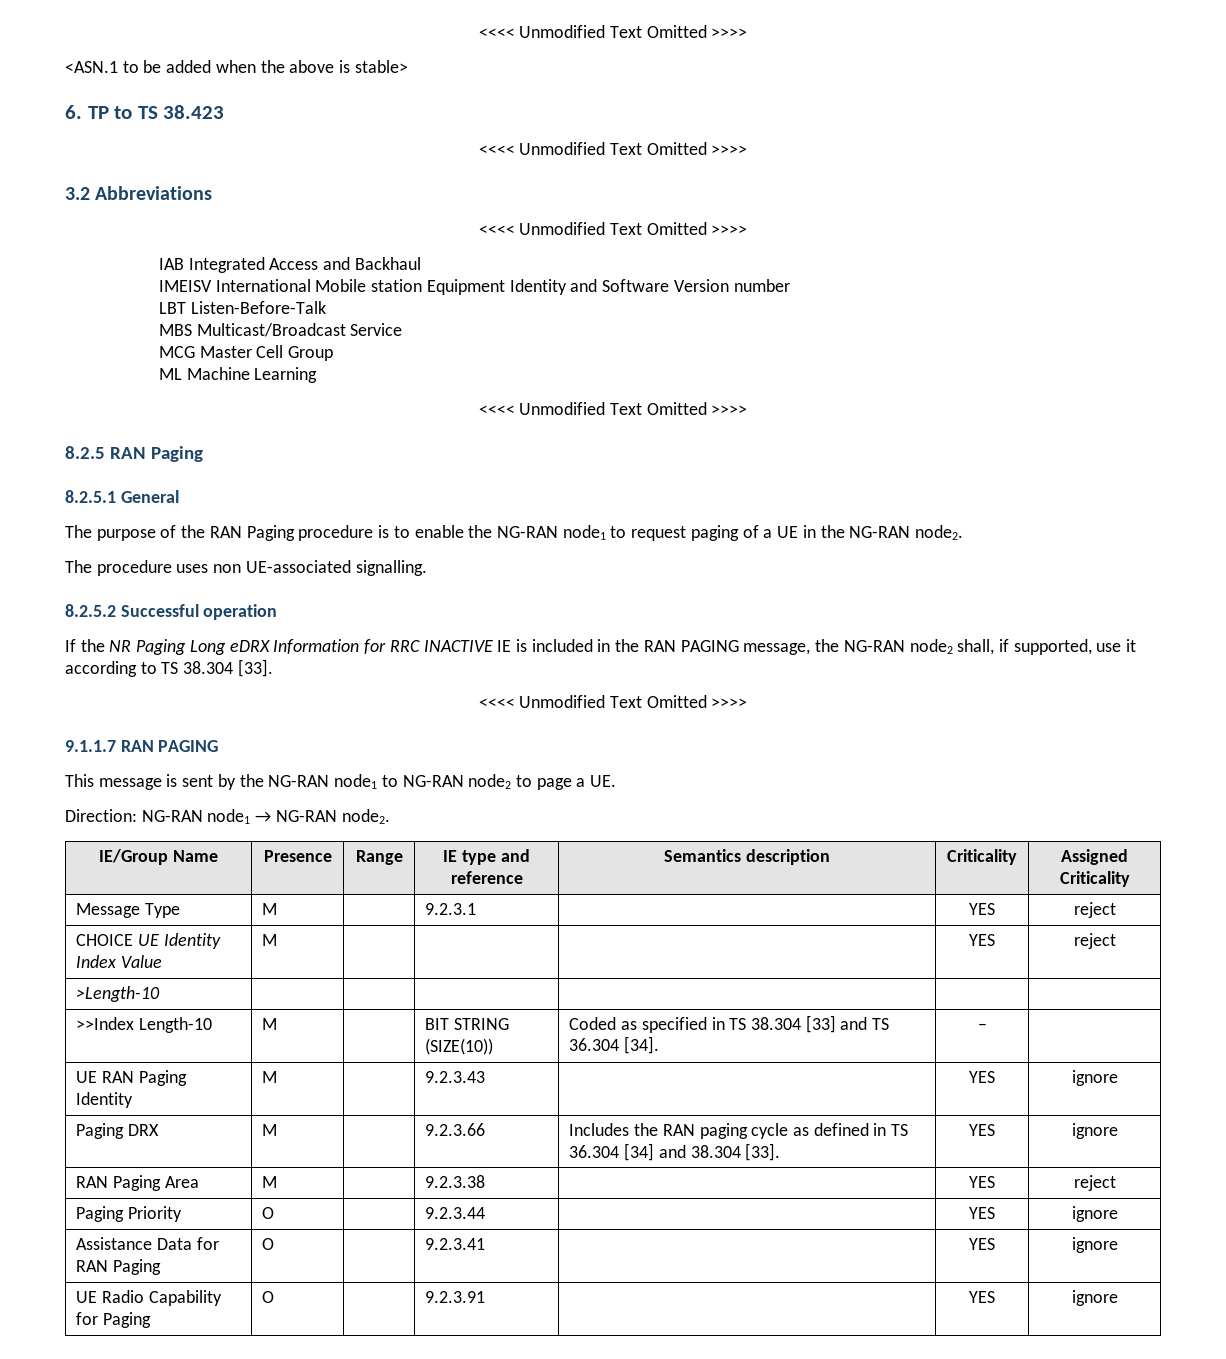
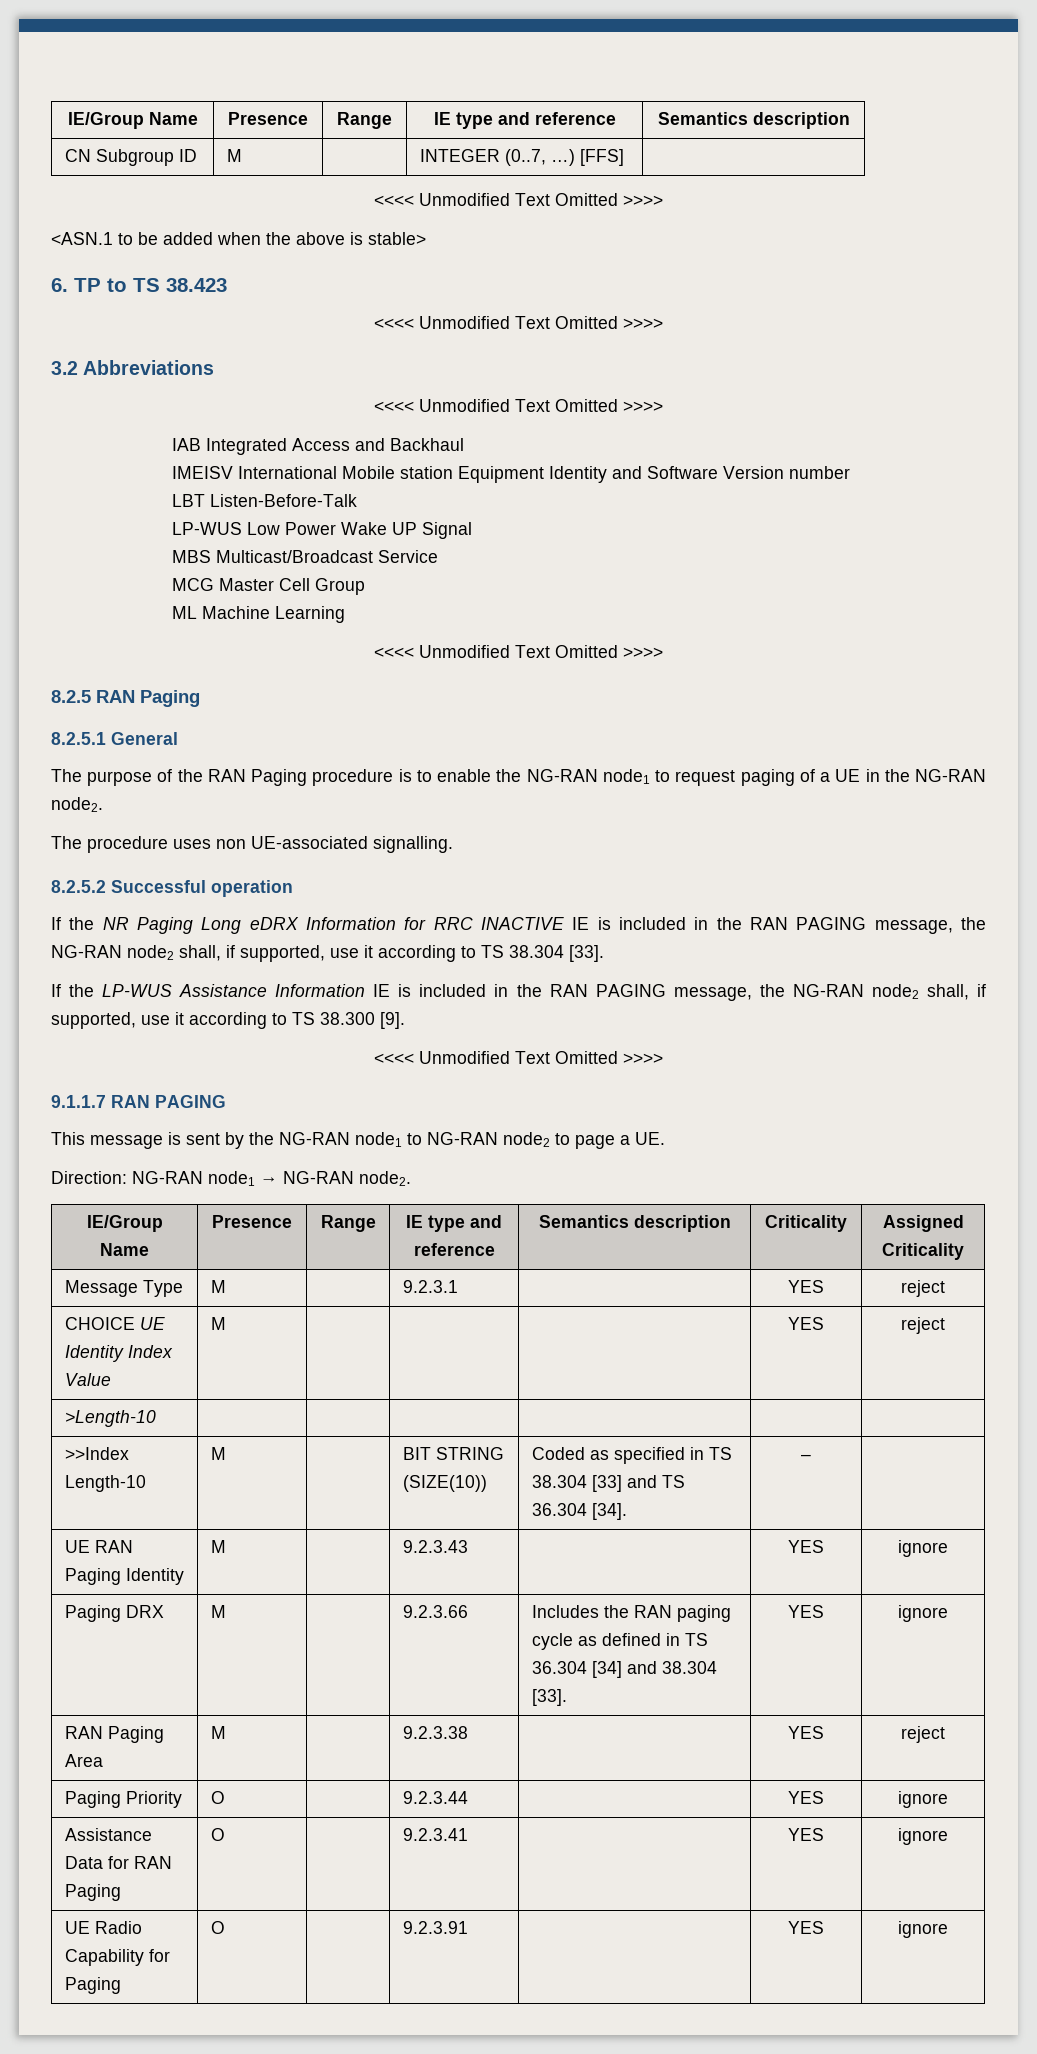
(478, 33) none -> [67,112,198,129] [228,112,308,125] [337,112,392,129] [433,112,616,129] [657,112,850,129] [64,149,197,166] [226,149,242,162] [419,149,624,166] IE/Group Name | Presence | Range | IE type and reference | Semantics description // CN Subgroup ID | M | | INTEGER (0..7, …) [FFS] | //
(326, 307) none -> [171,522,472,539] // LP-WUS Low Power Wake UP Signal
(273, 668) none -> [51,984,986,1001] [51,1012,405,1029] // If the LP-WUS Assistance Information IE is included in the RAN PAGING message, the NG-RAN node2 shall, if supported, use it according to TS 38.300 [9].

